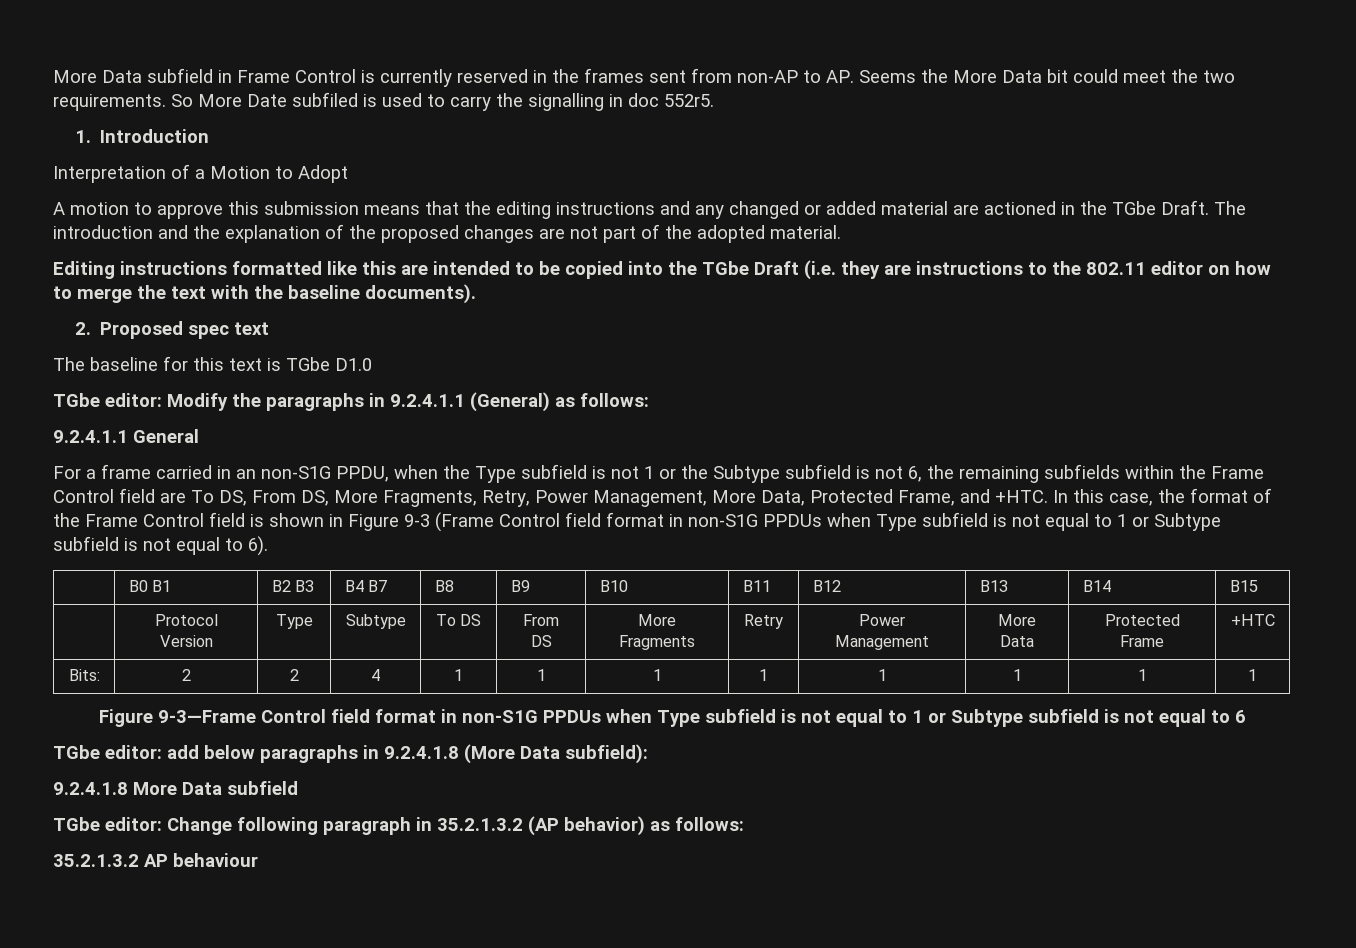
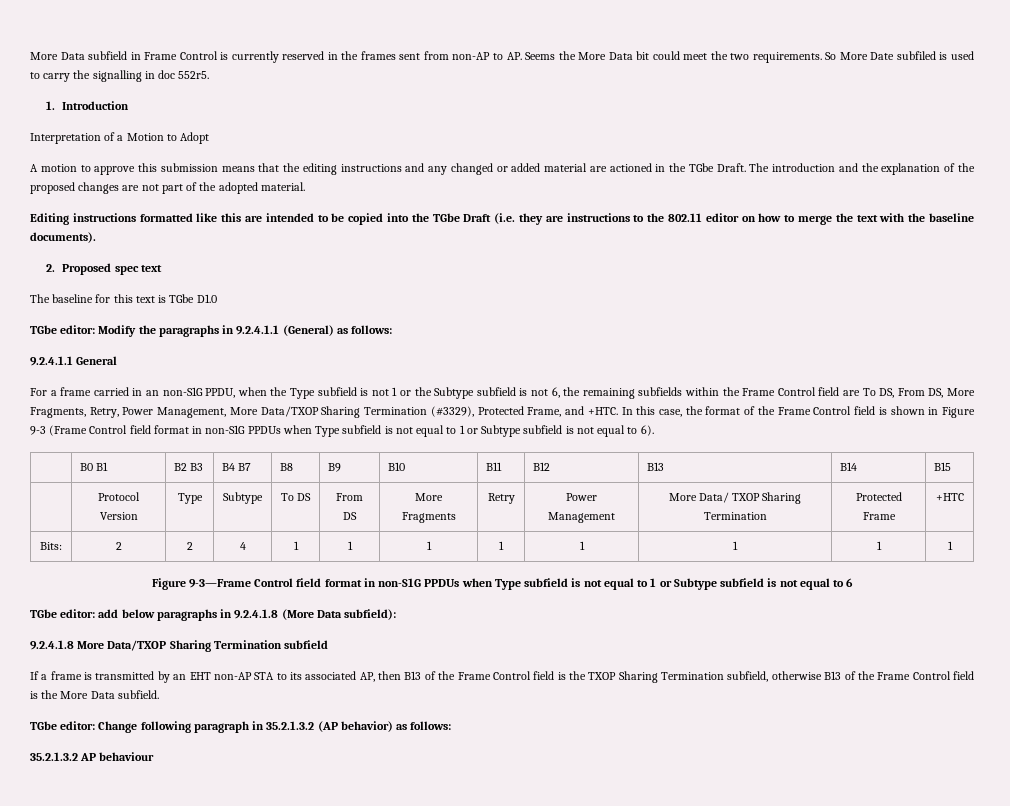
[761,490,805,506] Data, -> [260,406,474,418] Data/TXOP Sharing Termination (#3329),
[1000,635,1034,647] Data -> [698,492,802,504] [703,512,767,520] Data/ TXOP Sharing Termination
[182,781,298,795] Data subfield -> [107,640,329,652] [30,671,975,683] [30,690,159,699] Data/TXOP Sharing Termination subfield // If a frame is transmitted by an EHT non-AP STA to its associated AP, then B13 of the Frame Control field is the TXOP Sharing Termination subfield, otherwise B13 of the Frame Control field is the More Data subfield.

